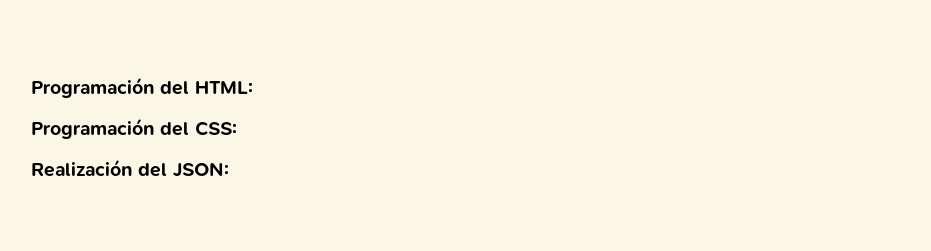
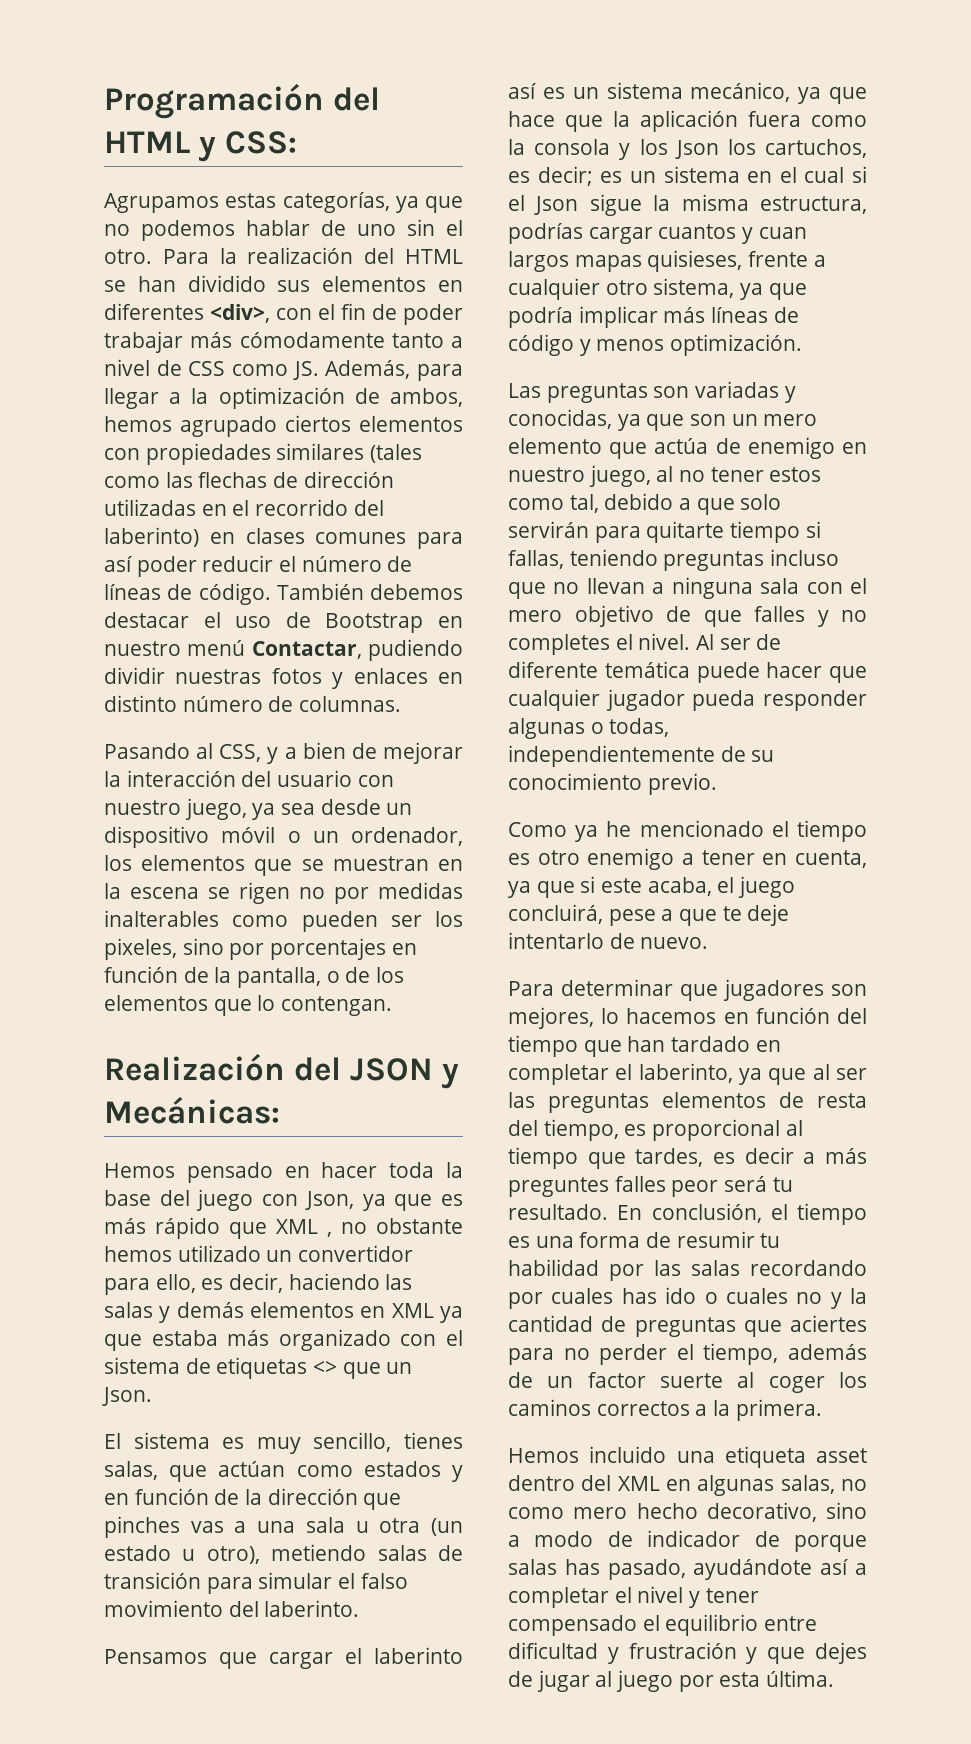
[31,77,253,98] [31,118,237,139] [31,159,229,178] Programación del HTML: // Programación del CSS: // Realización del JSON: -> [104,83,380,119] [104,131,297,162] [104,192,463,213] [104,219,463,241] [104,247,463,264] [104,275,463,292] [104,303,463,325] [104,331,463,353] [104,359,463,381] [104,387,463,409] [104,415,463,437] [104,443,423,465] [104,471,394,488] [104,499,384,516] [104,527,463,549] [104,555,413,577] [104,583,463,605] [104,612,463,633] [104,639,463,661] [104,667,463,689] [104,695,402,712] [104,742,463,764] [104,770,394,787] [104,798,413,820] [104,826,463,848] [104,855,463,876] [104,882,463,904] [104,910,463,932] [104,938,417,960] [104,966,405,988] [104,995,393,1016] [104,1053,459,1089] [104,1096,280,1124] [104,1162,463,1183] [104,1189,464,1211] [104,1217,463,1239] [104,1245,414,1262] [104,1273,413,1295] [104,1302,463,1323] [104,1329,463,1351] [104,1357,413,1379] [102,1387,152,1406] [104,1432,463,1454] [104,1461,463,1482] [104,1488,402,1510] [104,1516,464,1538] [104,1544,463,1564] [104,1572,408,1594] [104,1600,360,1617] [104,1647,463,1669] [508,82,867,104] [508,110,867,132] [508,139,867,160] [508,166,867,186] [508,194,867,216] [508,223,807,244] [508,250,826,272] [508,278,807,300] [508,306,799,328] [508,334,803,356] [508,381,796,403] [508,409,818,431] [508,437,867,459] [508,465,822,487] [508,493,782,515] [508,521,821,543] [508,549,840,571] [508,577,867,599] [508,605,867,627] [508,633,782,655] [508,661,867,683] [508,689,867,711] [508,718,670,739] [508,745,775,767] [508,773,717,795] [508,820,867,842] [508,848,867,870] [508,876,796,898] [508,904,790,926] [508,932,709,949] [508,979,867,1001] [508,1007,867,1029] [508,1035,781,1057] [508,1063,867,1085] [508,1092,867,1113] [508,1119,803,1141] [508,1147,867,1169] [508,1176,793,1197] [508,1203,867,1225] [508,1231,781,1248] [508,1259,867,1281] [508,1287,867,1309] [508,1315,867,1337] [508,1343,867,1365] [508,1372,867,1393] [508,1399,822,1421] [508,1446,867,1468] [508,1475,867,1496] [508,1502,867,1522] [508,1530,867,1552] [508,1559,867,1580] [508,1586,759,1608] [508,1614,818,1636] [508,1642,867,1664] [508,1670,835,1692] Programación del HTML y CSS: // Agrupamos estas categorías, ya que no podemos hablar de uno sin el otro. Para la realización del HTML se han dividido sus elementos en diferentes <div>, con el fin de poder trabajar más cómodamente tanto a nivel de CSS como JS. Además, para llegar a la optimización de ambos, hemos agrupado ciertos elementos con propiedades similares (tales como las flechas de dirección utilizadas en el recorrido del laberinto) en clases comunes para así poder reducir el número de líneas de código. También debemos destacar el uso de Bootstrap en nuestro menú Contactar, pudiendo dividir nuestras fotos y enlaces en distinto número de columnas. // Pasando al CSS, y a bien de mejorar la interacción del usuario con nuestro juego, ya sea desde un dispositivo móvil o un ordenador, los elementos que se muestran en la escena se rigen no por medidas inalterables como pueden ser los pixeles, sino por porcentajes en función de la pantalla, o de los elementos que lo contengan. // Realización del JSON y Mecánicas: // Hemos pensado en hacer toda la base del juego con Json, ya que es más rápido que XML , no obstante hemos utilizado un convertidor para ello, es decir, haciendo las salas y demás elementos en XML ya que estaba más organizado con el sistema de etiquetas <> que un Json. // El sistema es muy sencillo, tienes salas, que actúan como estados y en función de la dirección que pinches vas a una sala u otra (un estado u otro), metiendo salas de transición para simular el falso movimiento del laberinto. // Pensamos que cargar el laberinto así es un sistema mecánico, ya que hace que la aplicación fuera como la consola y los Json los cartuchos, es decir; es un sistema en el cual si el Json sigue la misma estructura, podrías cargar cuantos y cuan largos mapas quisieses, frente a cualquier otro sistema, ya que podría implicar más líneas de código y menos optimización. // Las preguntas son variadas y conocidas, ya que son un mero elemento que actúa de enemigo en nuestro juego, al no tener estos como tal, debido a que solo servirán para quitarte tiempo si fallas, teniendo preguntas incluso que no llevan a ninguna sala con el mero objetivo de que falles y no completes el nivel. Al ser de diferente temática puede hacer que cualquier jugador pueda responder algunas o todas, independientemente de su conocimiento previo. // Como ya he mencionado el tiempo es otro enemigo a tener en cuenta, ya que si este acaba, el juego concluirá, pese a que te deje intentarlo de nuevo. // Para determinar que jugadores son mejores, lo hacemos en función del tiempo que han tardado en completar el laberinto, ya que al ser las preguntas elementos de resta del tiempo, es proporcional al tiempo que tardes, es decir a más preguntes falles peor será tu resultado. En conclusión, el tiempo es una forma de resumir tu habilidad por las salas recordando por cuales has ido o cuales no y la cantidad de preguntas que aciertes para no perder el tiempo, además de un factor suerte al coger los caminos correctos a la primera. // Hemos incluido una etiqueta asset dentro del XML en algunas salas, no como mero hecho decorativo, sino a modo de indicador de porque salas has pasado, ayudándote así a completar el nivel y tener compensado el equilibrio entre dificultad y frustración y que dejes de jugar al juego por esta última.

